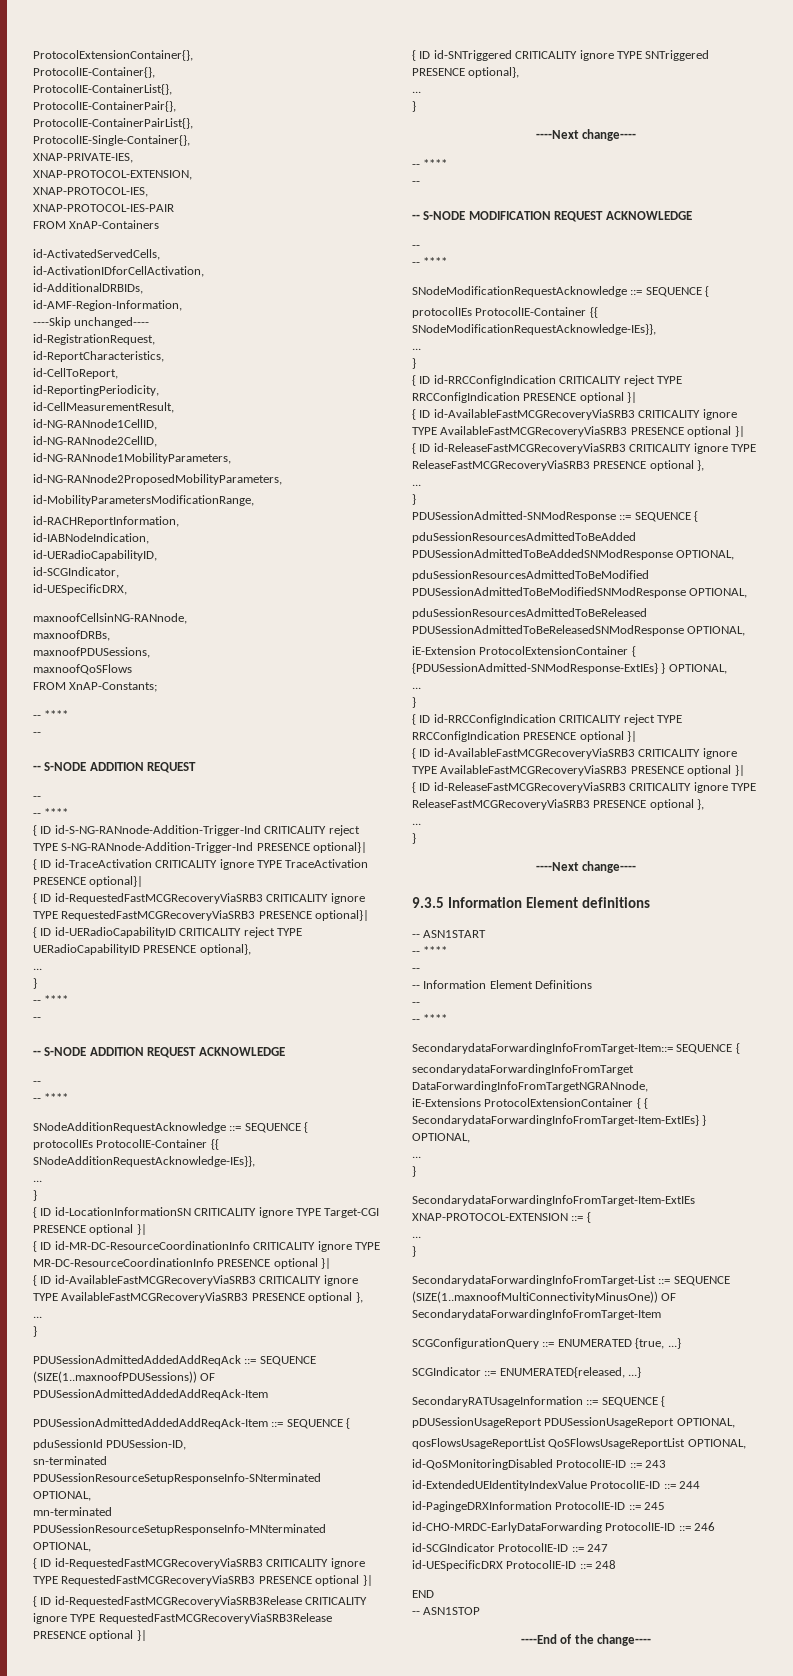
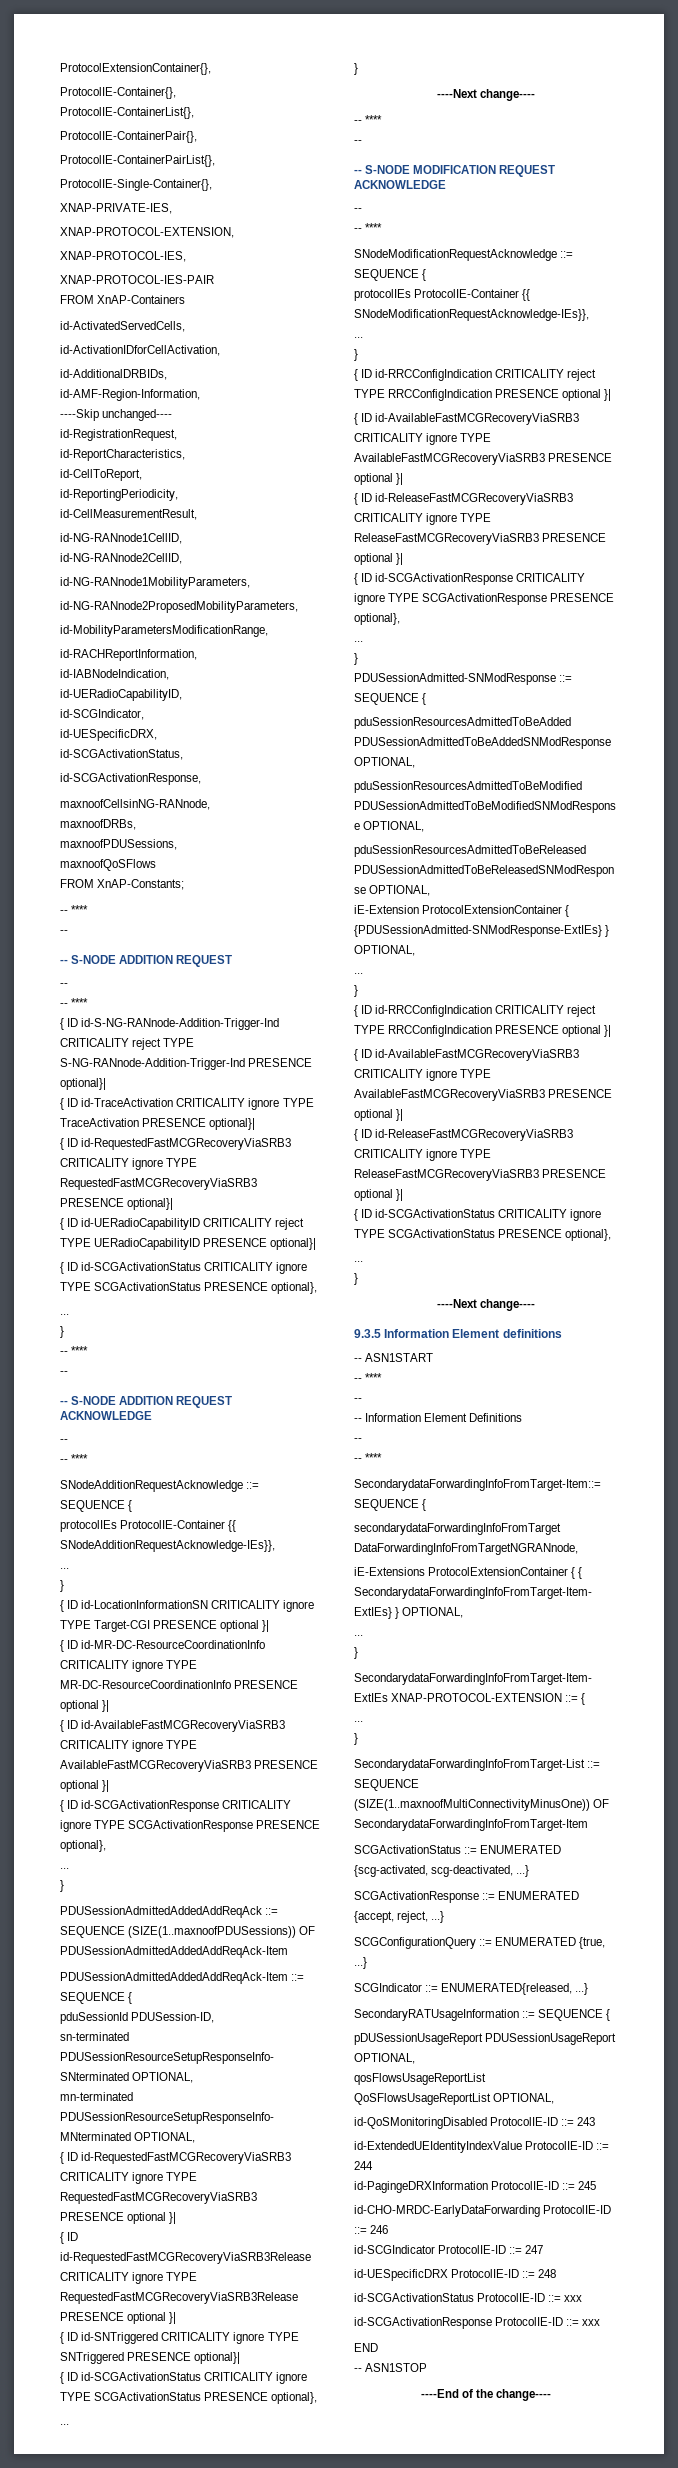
(127, 589) none -> [60,749,183,760] [60,773,201,785] // id-SCGActivationStatus, // id-SCGActivationResponse,
(197, 949) none -> [270,1238,317,1250] [60,1262,308,1274] [60,1282,269,1291] optional}| // { ID id-SCGActivationStatus CRITICALITY ignore TYPE SCGActivationStatus PRESENCE
[355,1292,363,1303] }, -> [102,1780,110,1792] [60,1800,292,1812] [60,1820,321,1832] [60,1840,106,1852] }| // { ID id-SCGActivationResponse CRITICALITY ignore TYPE SCGActivationResponse PRESENCE optional},
(465, 72) none -> [194,2352,241,2364] [60,2372,308,2384] [60,2392,269,2401] optional}| // { ID id-SCGActivationStatus CRITICALITY ignore TYPE SCGActivationStatus PRESENCE
[697,460,705,471] }, -> [396,553,404,565] [354,573,586,585] [354,593,615,605] [354,613,400,625] }| // { ID id-SCGActivationResponse CRITICALITY ignore TYPE SCGActivationResponse PRESENCE optional},
[697,799,705,810] }, -> [396,1189,404,1201] [354,1209,602,1221] [354,1229,612,1241] }| // { ID id-SCGActivationStatus CRITICALITY ignore TYPE SCGActivationStatus PRESENCE optional},
(661, 1314) none -> [354,1845,562,1854] [354,1865,530,1877] [354,1891,580,1903] [354,1911,445,1923] // SCGActivationStatus ::= ENUMERATED {scg-activated, scg-deactivated, ...} // SCGActivationResponse ::= ENUMERATED {accept, reject, ...}
(617, 1564) none -> [354,2293,583,2302] [354,2317,601,2329] // id-SCGActivationStatus ProtocolIE-ID ::= xxx // id-SCGActivationResponse ProtocolIE-ID ::= xxx

